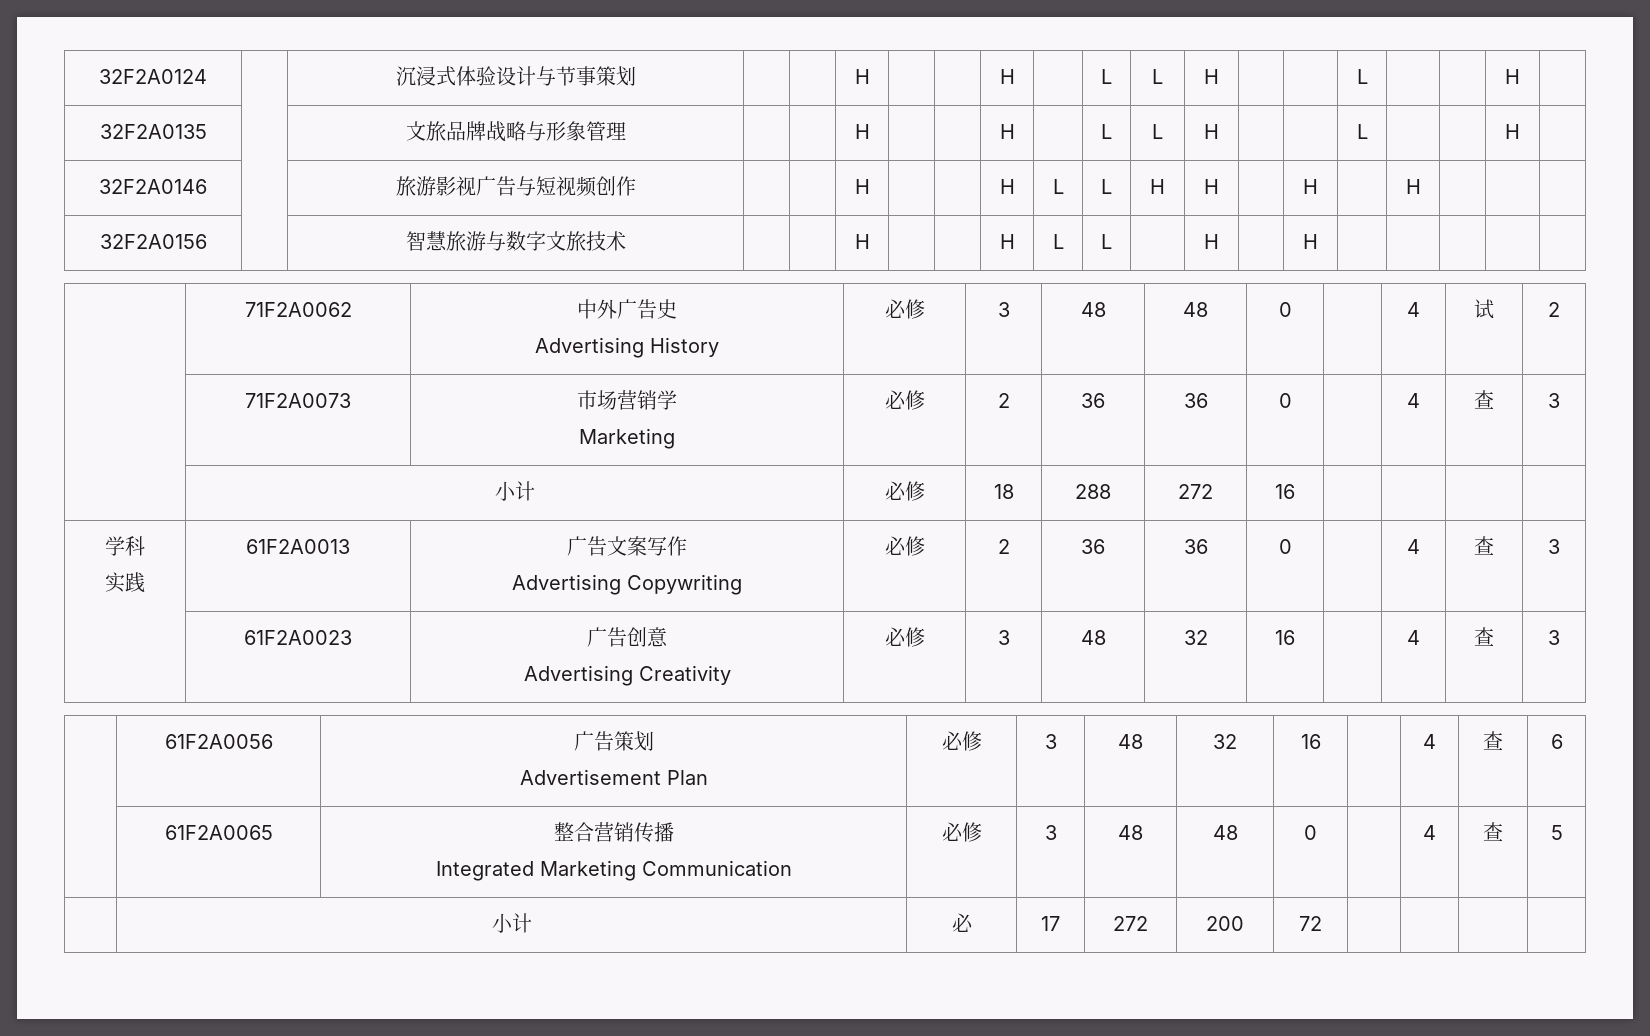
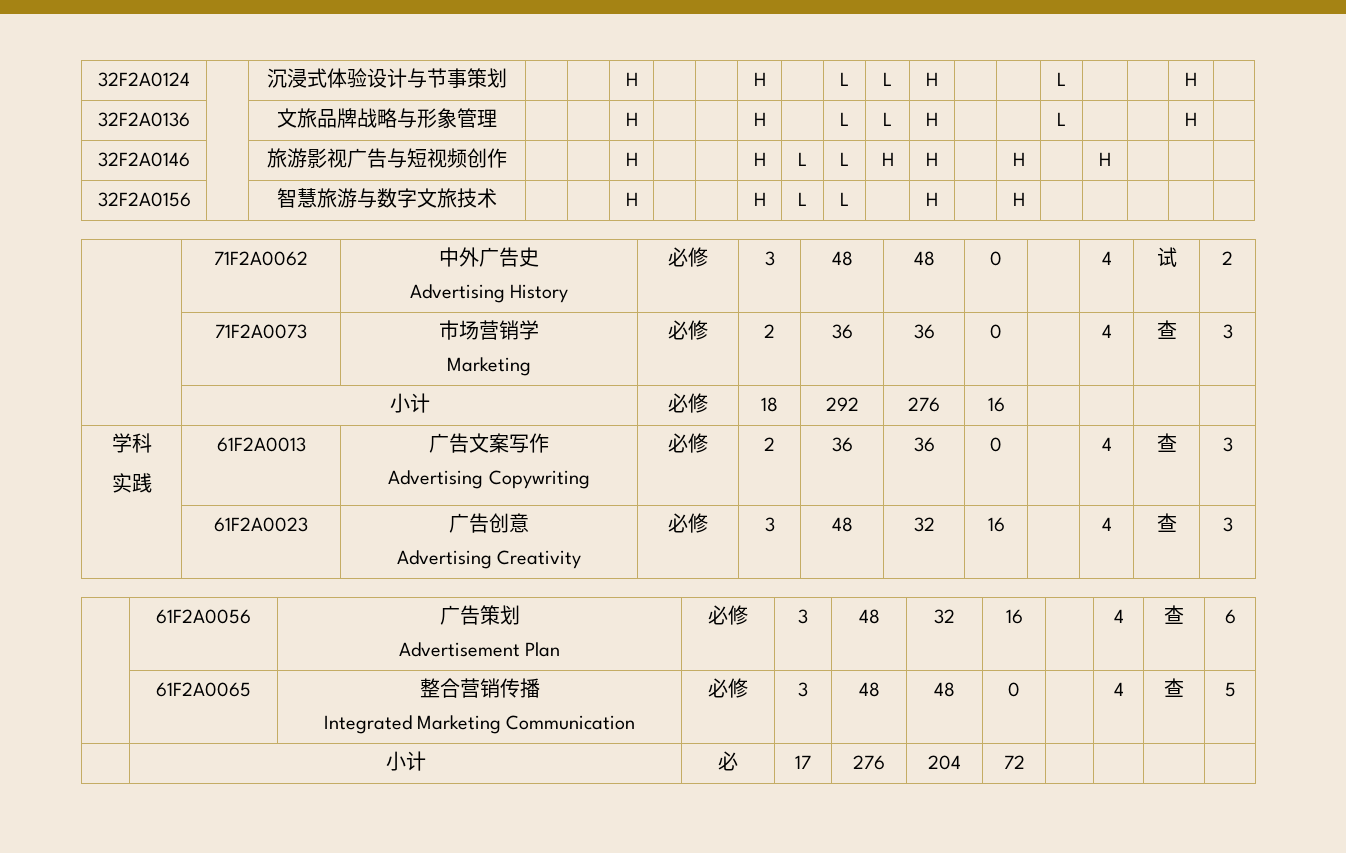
[99,124,207,139] 32F2A0135 -> [98,112,190,127] 32F2A0136
[1075,484,1111,499] [1178,484,1213,499] 288 | 272 -> [825,397,859,411] [908,397,940,412] 292 | 276
[1113,916,1148,931] [1206,916,1244,931] 272 | 200 -> [853,755,885,770] [928,755,961,770] 276 | 204

